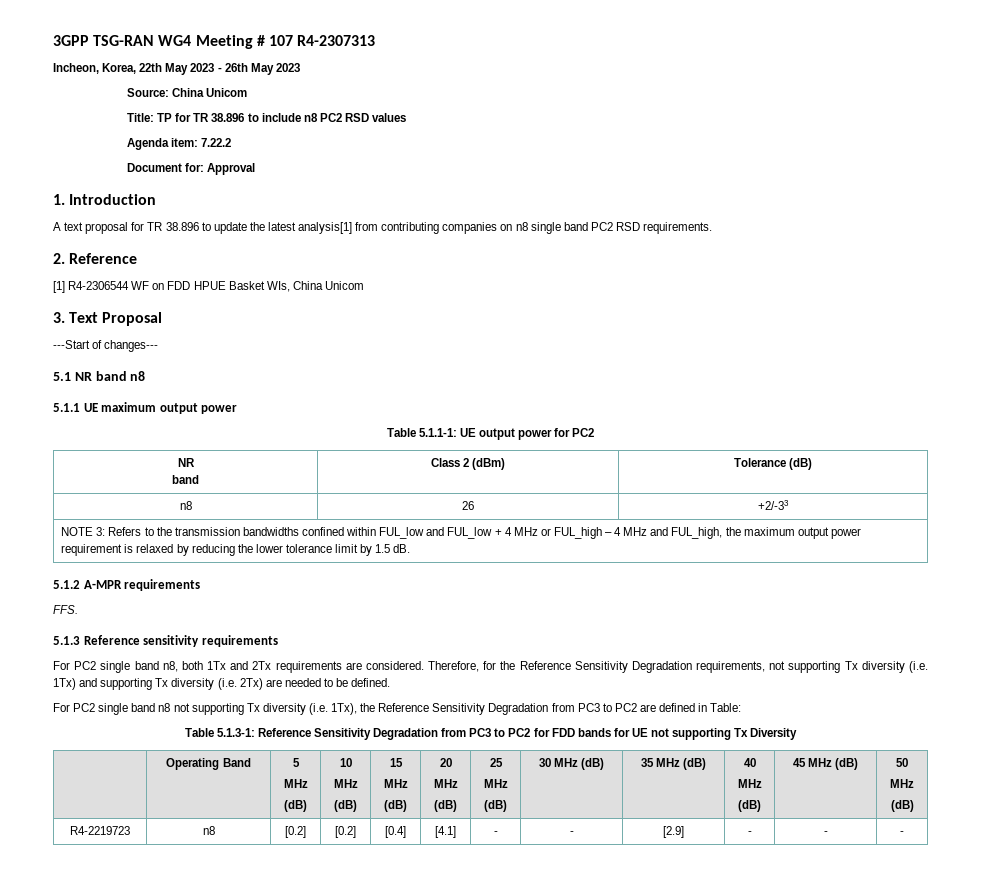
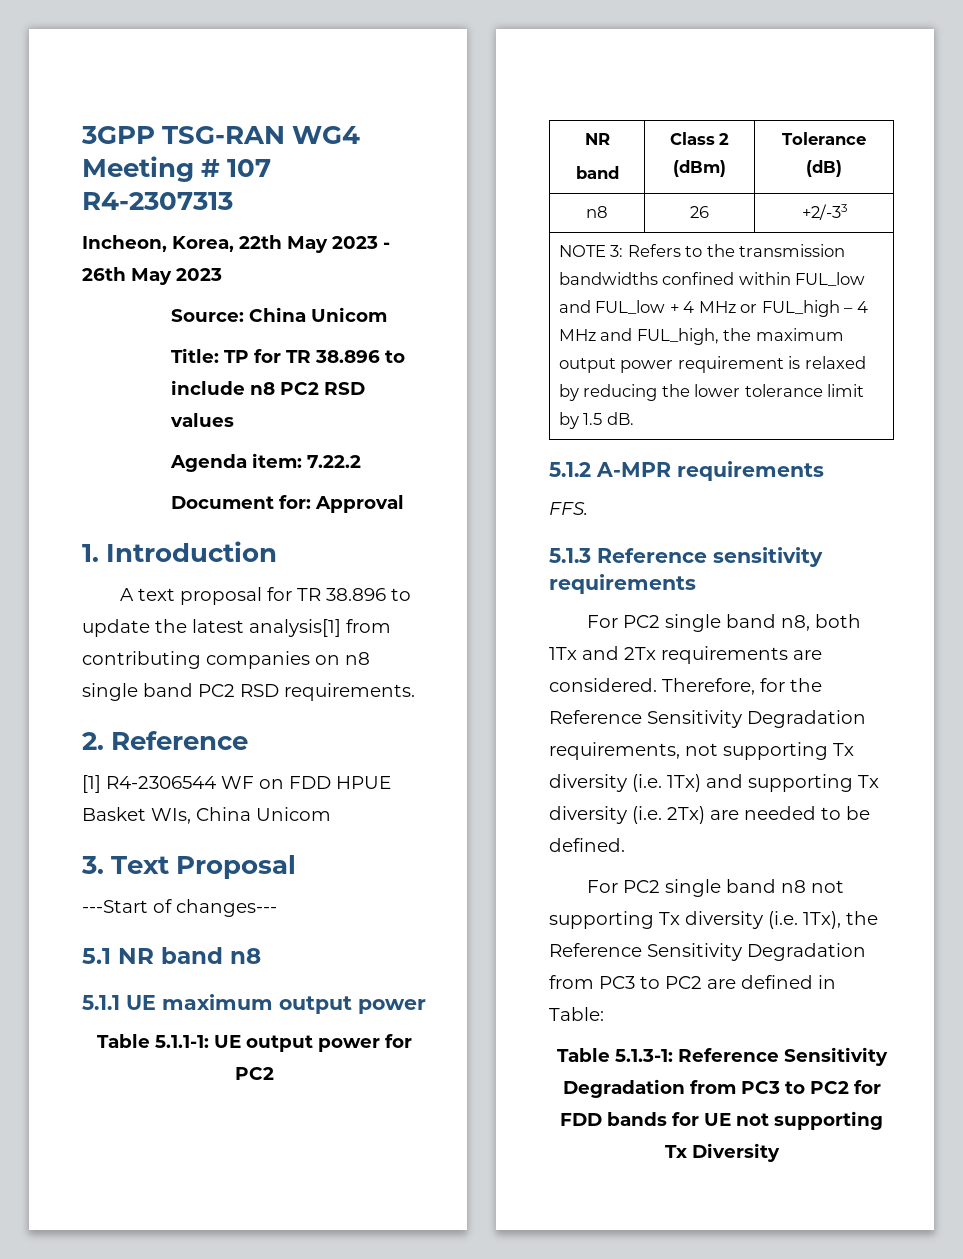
[166,758,251,770] [292,758,300,767] [283,779,308,788] [284,800,307,812] [339,758,352,767] [333,779,358,788] [334,800,357,812] [389,758,403,767] [383,779,408,788] [384,800,407,812] [439,758,452,767] [433,779,458,788] [434,800,457,812] [489,758,503,767] [483,779,508,788] [484,800,507,812] [538,758,605,770] [640,758,707,770] [743,758,756,767] [737,779,762,788] [738,800,761,812] [792,758,859,770] [896,758,908,767] [890,779,914,788] [890,800,914,812] [70,826,130,835] [202,826,215,835] [285,826,306,838] [335,826,356,838] [385,826,406,838] [435,826,456,838] [493,831,498,835] [569,831,574,835] [663,826,684,838] [747,831,752,835] [823,831,828,835] [900,831,904,835] // | Operating Band | 5 // MHz // (dB) | 10 // MHz // (dB) | 15 // MHz // (dB) | 20 // MHz // (dB) | 25 // MHz // (dB) | 30 MHz (dB) | 35 MHz (dB) | 40 // MHz // (dB) | 45 MHz (dB) | 50 // MHz // (dB) // R4-2219723 | n8 | [0.2] | [0.2] | [0.4] | [4.1] | - | - | [2.9] | - | - | - -> (780, 1152) none

